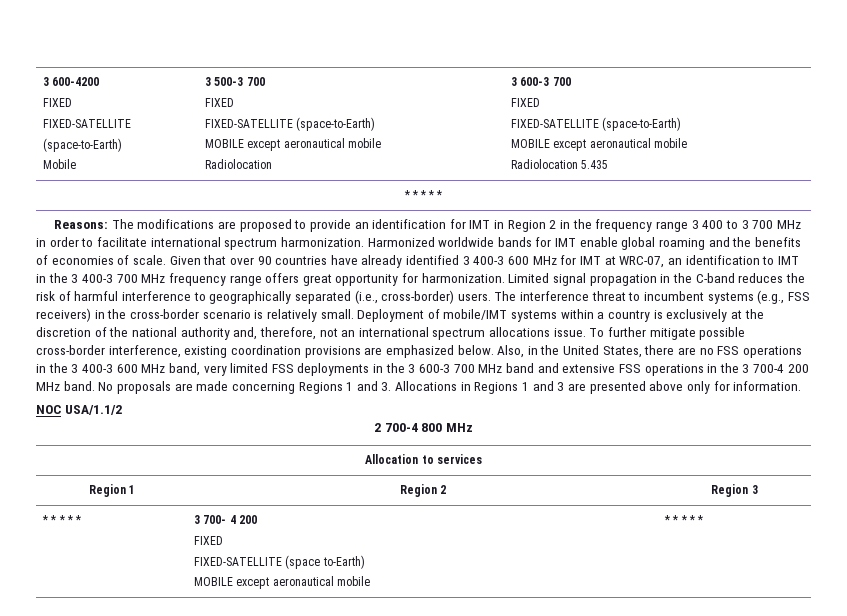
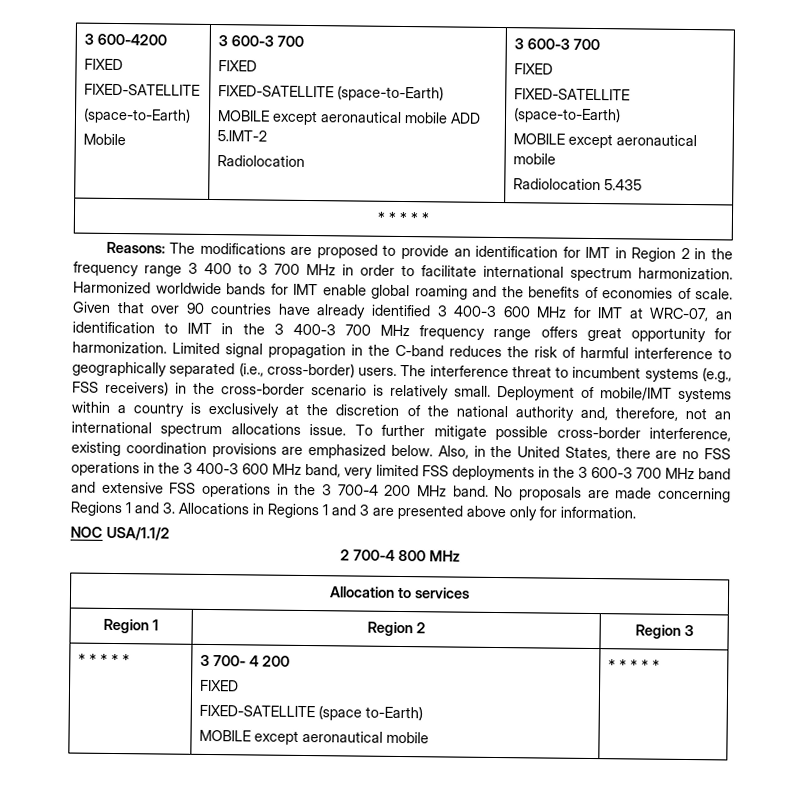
[214,77,265,86] [205,98,235,107] [205,117,376,131] [205,138,381,151] 500-3 700 // FIXED // FIXED-SATELLITE (space-to-Earth) // MOBILE except aeronautical mobile -> [231,35,305,47] [218,60,258,72] [218,85,445,102] [217,110,482,126] [217,130,268,142] 600-3 700 // FIXED // FIXED-SATELLITE (space-to-Earth) // MOBILE except aeronautical mobile ADD 5.IMT-2

